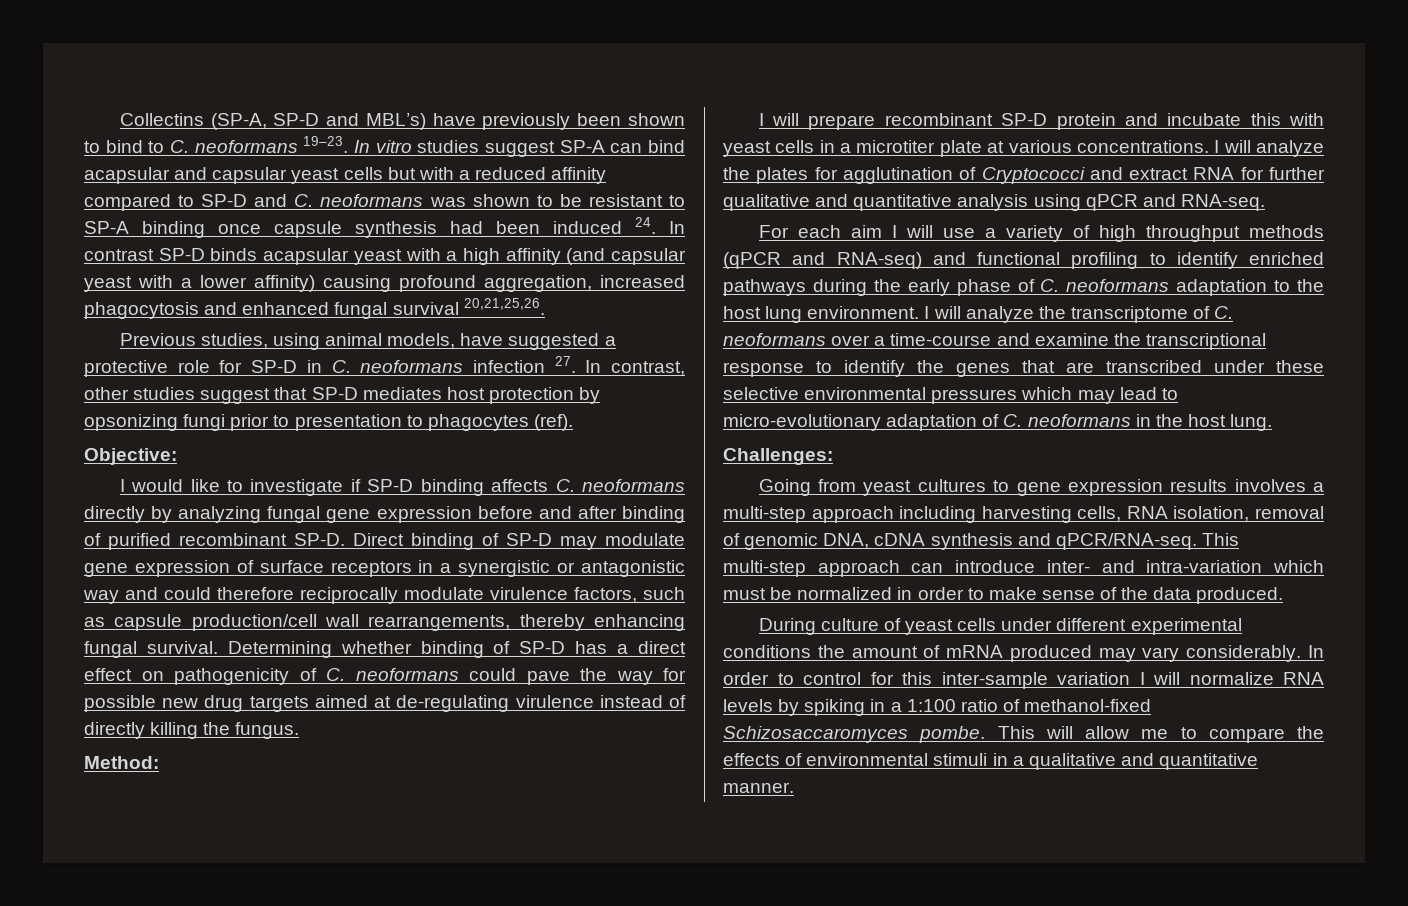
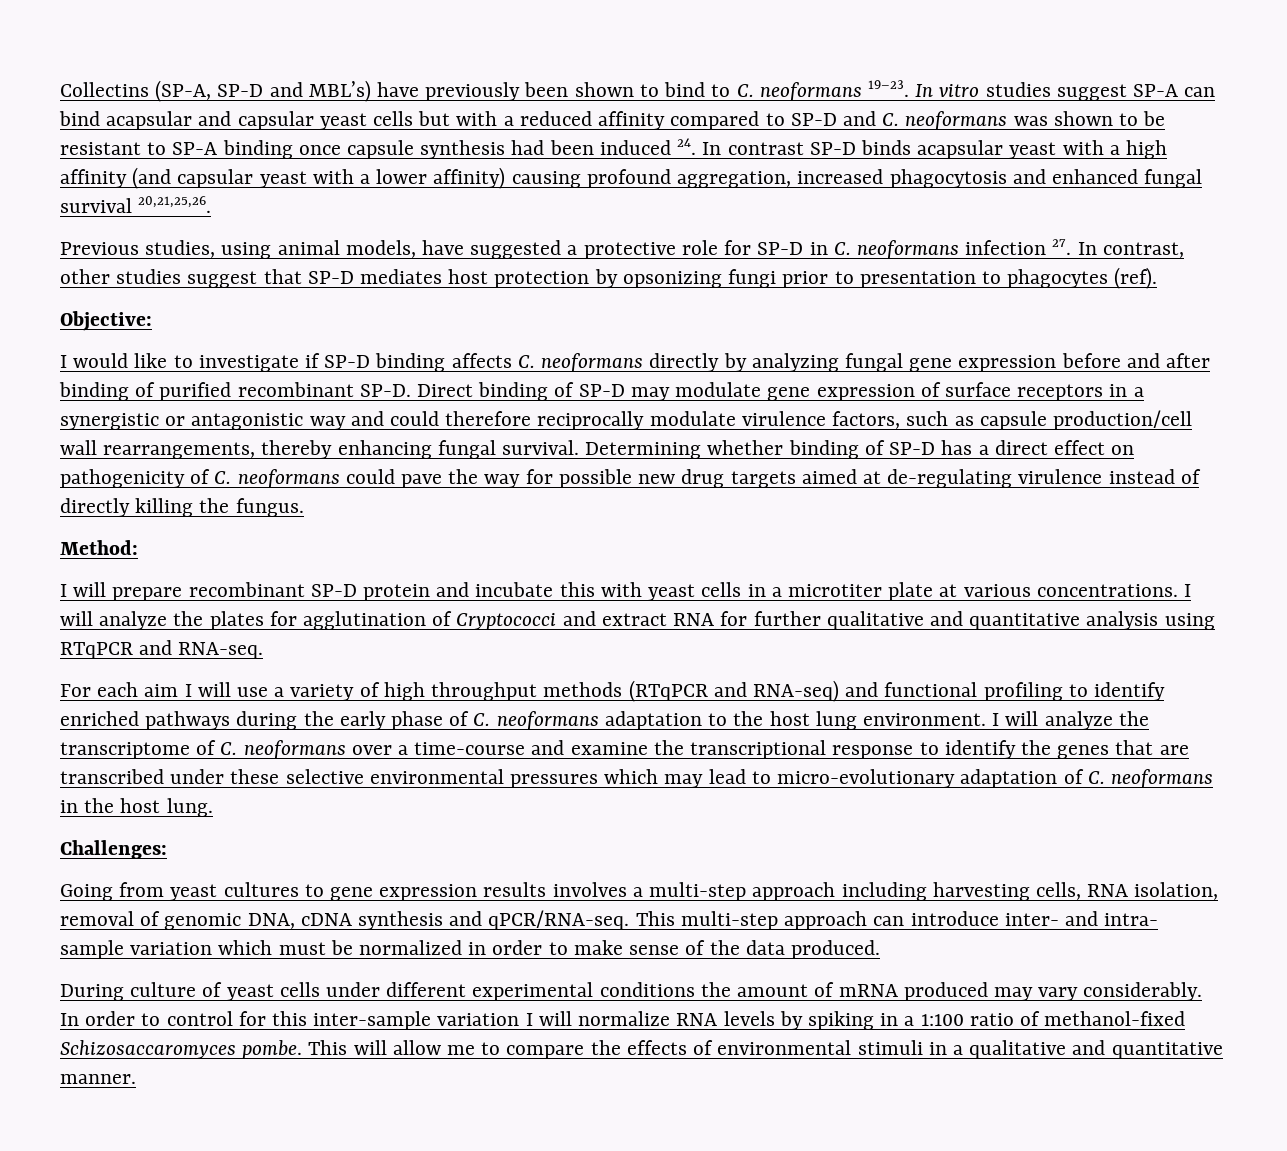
[1085,194,1138,211] qPCR -> [60,642,133,659] RTqPCR
[723,252,781,269] (qPCR -> [628,680,708,702] (RTqPCR
[1146,560,1263,573] intra-variation -> [1104,913,1159,926] [60,940,213,959] intra- sample variation

